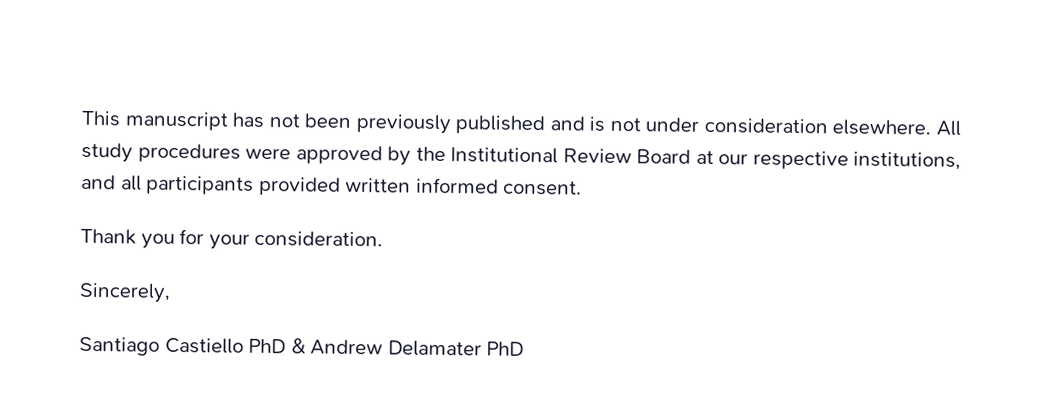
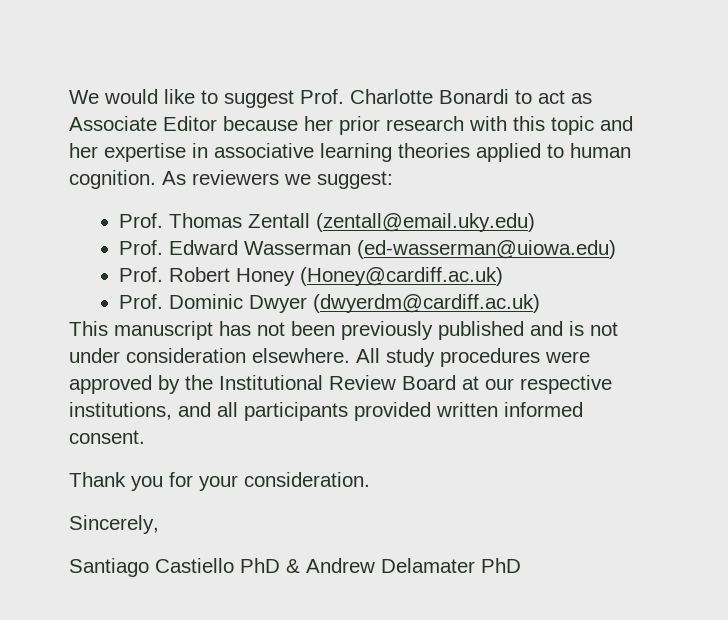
(81, 118) none -> [69,89,592,108] [69,116,633,135] [69,143,631,162] [69,170,393,189] [119,213,536,232] [119,240,617,259] [119,267,504,286] [119,294,541,313] We would like to suggest Prof. Charlotte Bonardi to act as Associate Editor because her prior research with this topic and her expertise in associative learning theories applied to human cognition. As reviewers we suggest: // Prof. Thomas Zentall (zentall@email.uky.edu) // Prof. Edward Wasserman (ed-wasserman@uiowa.edu) // Prof. Robert Honey (Honey@cardiff.ac.uk) // Prof. Dominic Dwyer (dwyerdm@cardiff.ac.uk) //

